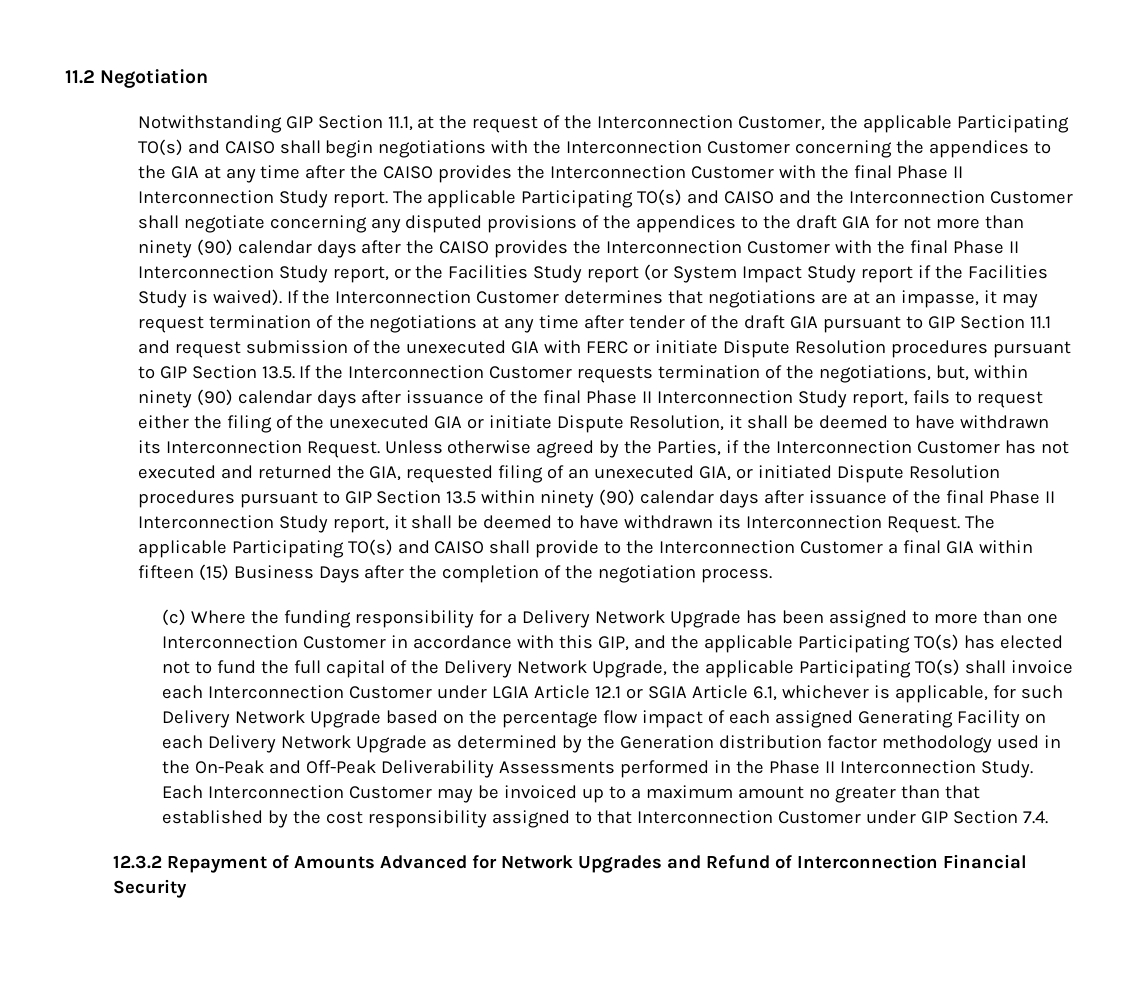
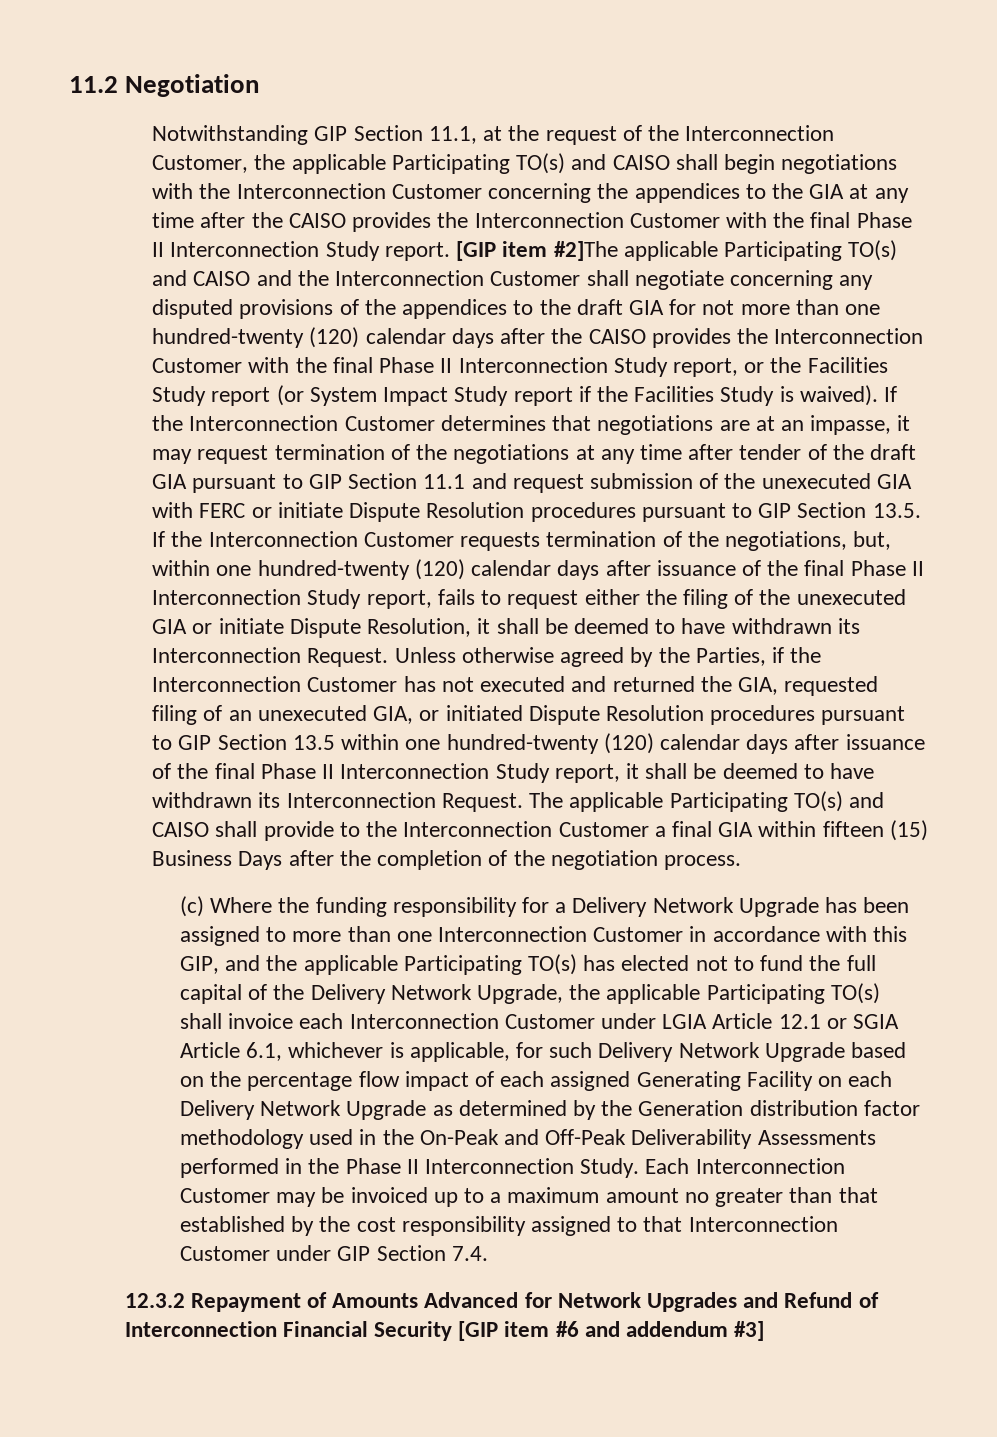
[392,190,423,204] The -> [456,241,618,261] [GIP item #2]The
[137,239,233,258] ninety (90) -> [844,304,880,315] [152,327,360,348] one hundred-twenty (120)
[137,389,233,408] ninety (90) -> [216,559,465,580] one hundred-twenty (120)
[540,489,636,508] ninety (90) -> [405,733,654,754] one hundred-twenty (120)
(188, 888) none -> [458,1321,765,1341] [GIP item #6 and addendum #3]

